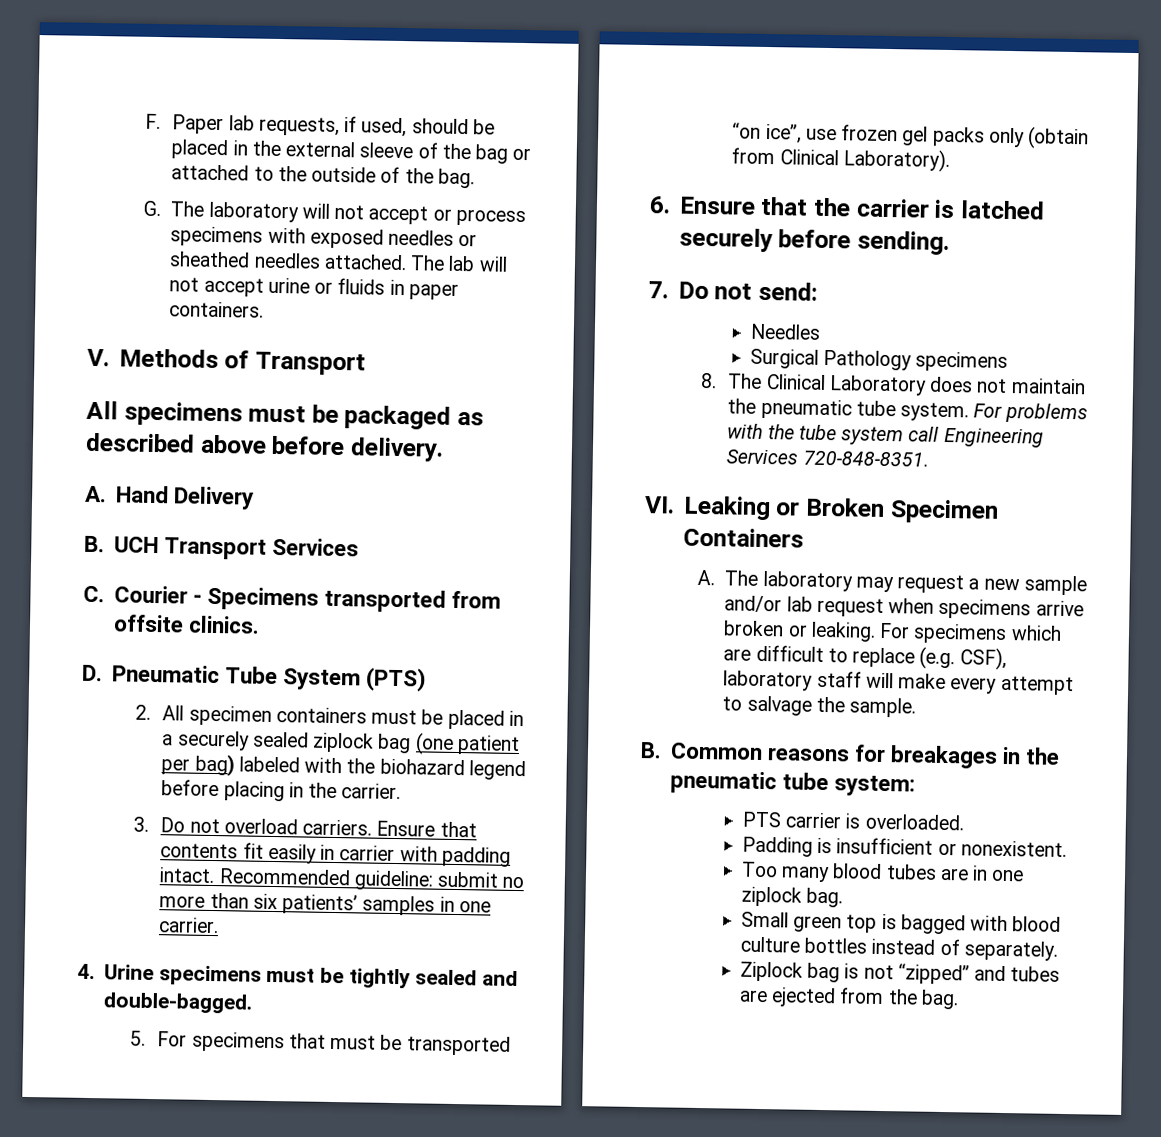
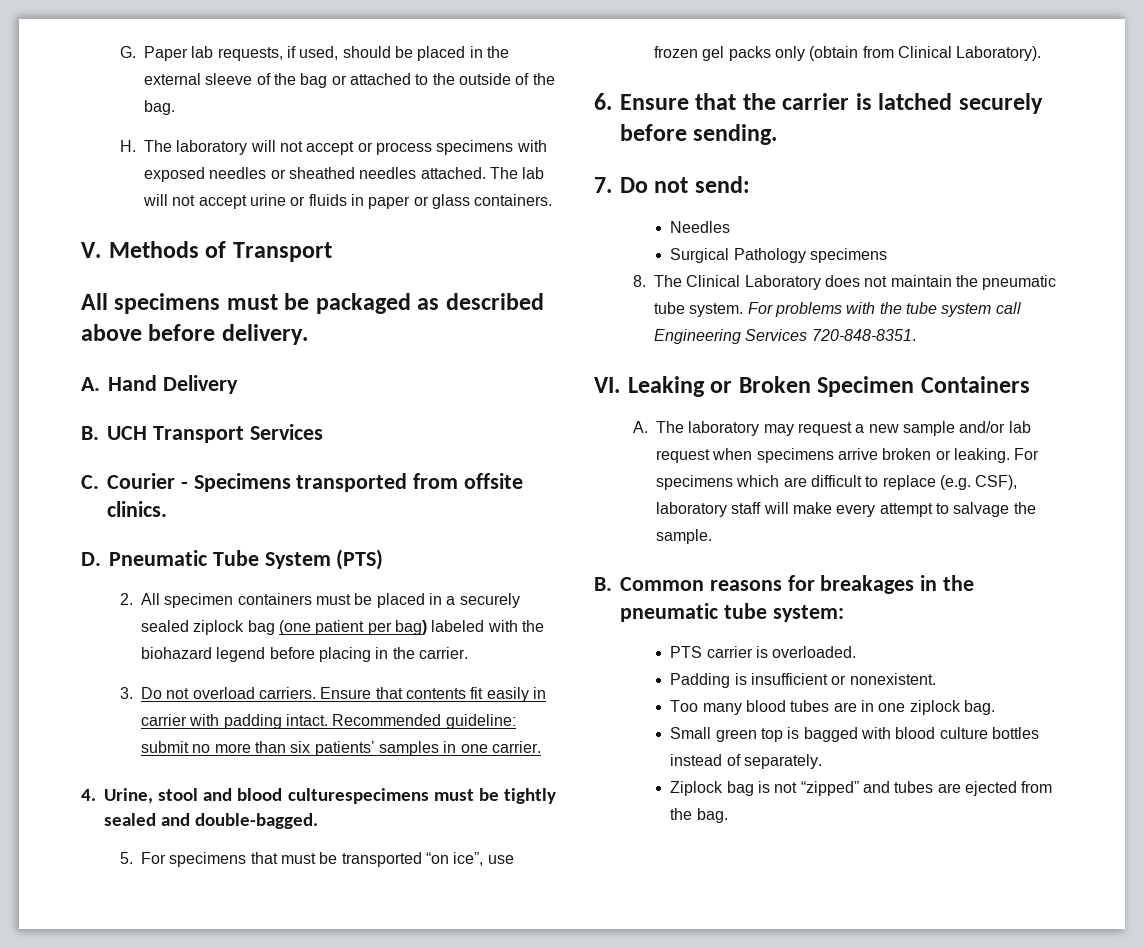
[145,113,162,130] F. -> [120,46,137,58] G.
[143,200,162,217] G. -> [120,140,137,152] H.
(459, 291) none -> [413,194,471,209] or glass
[104,964,262,986] Urine specimens -> [104,788,429,804] Urine, stool and blood culturespecimens

